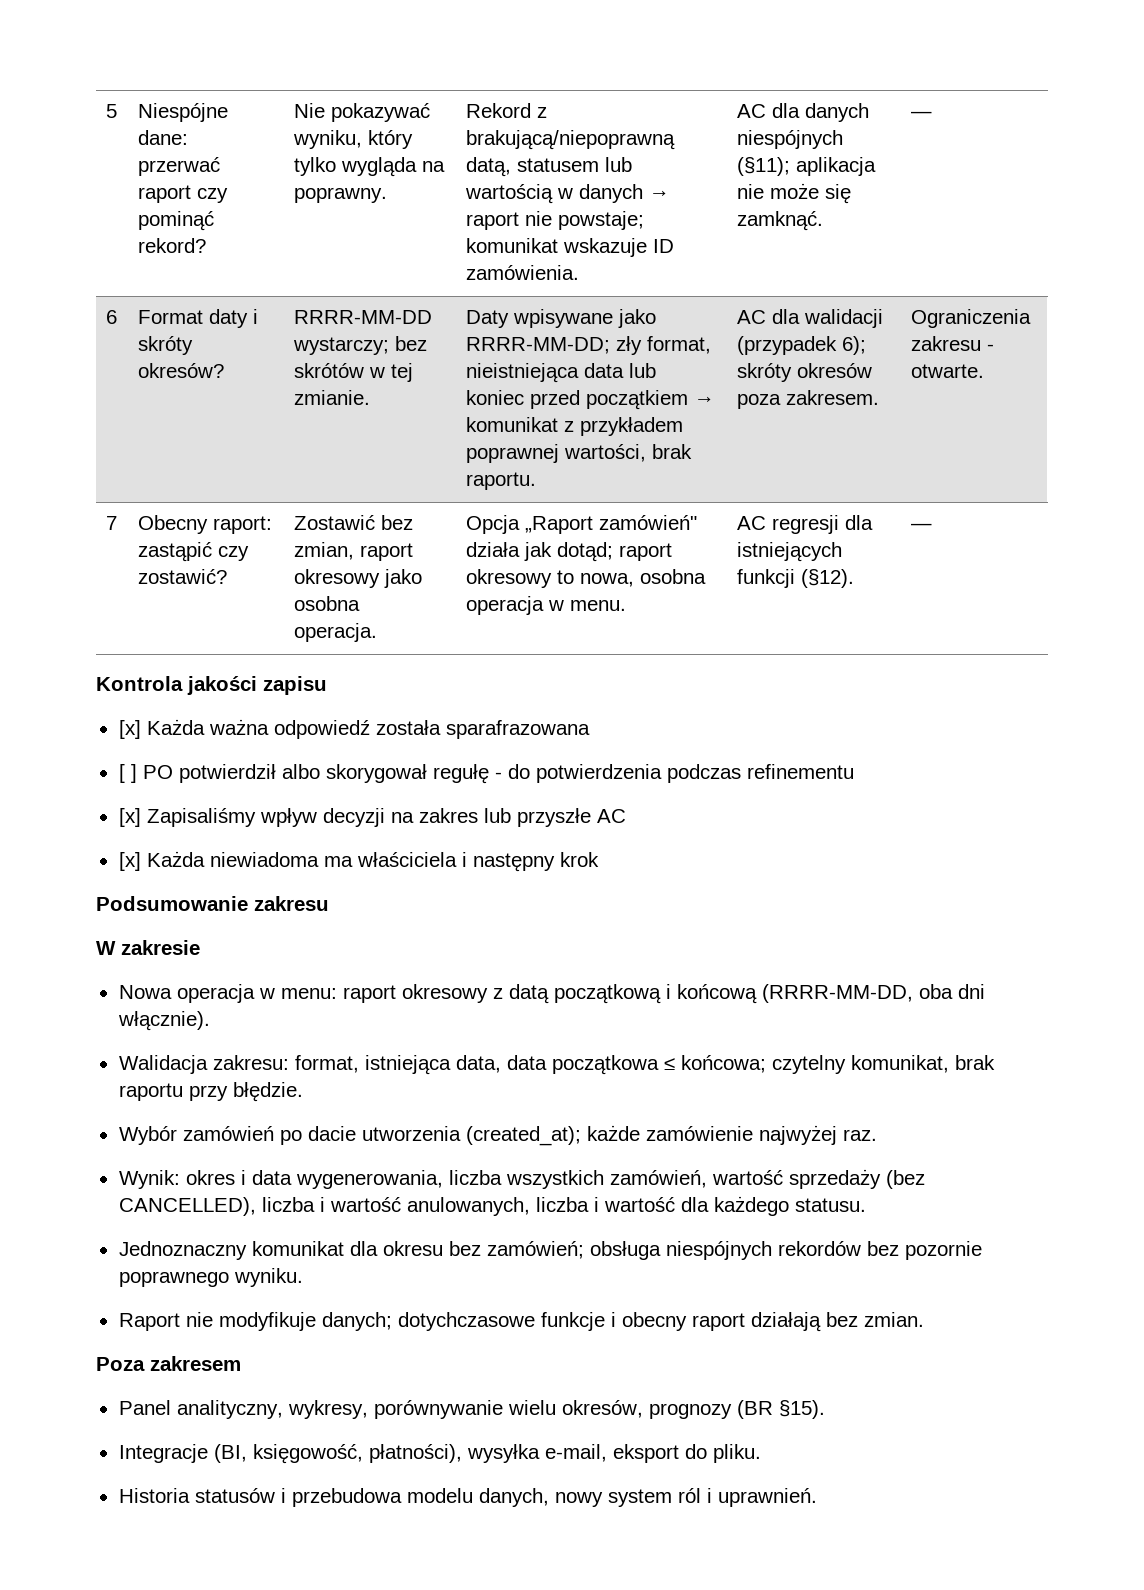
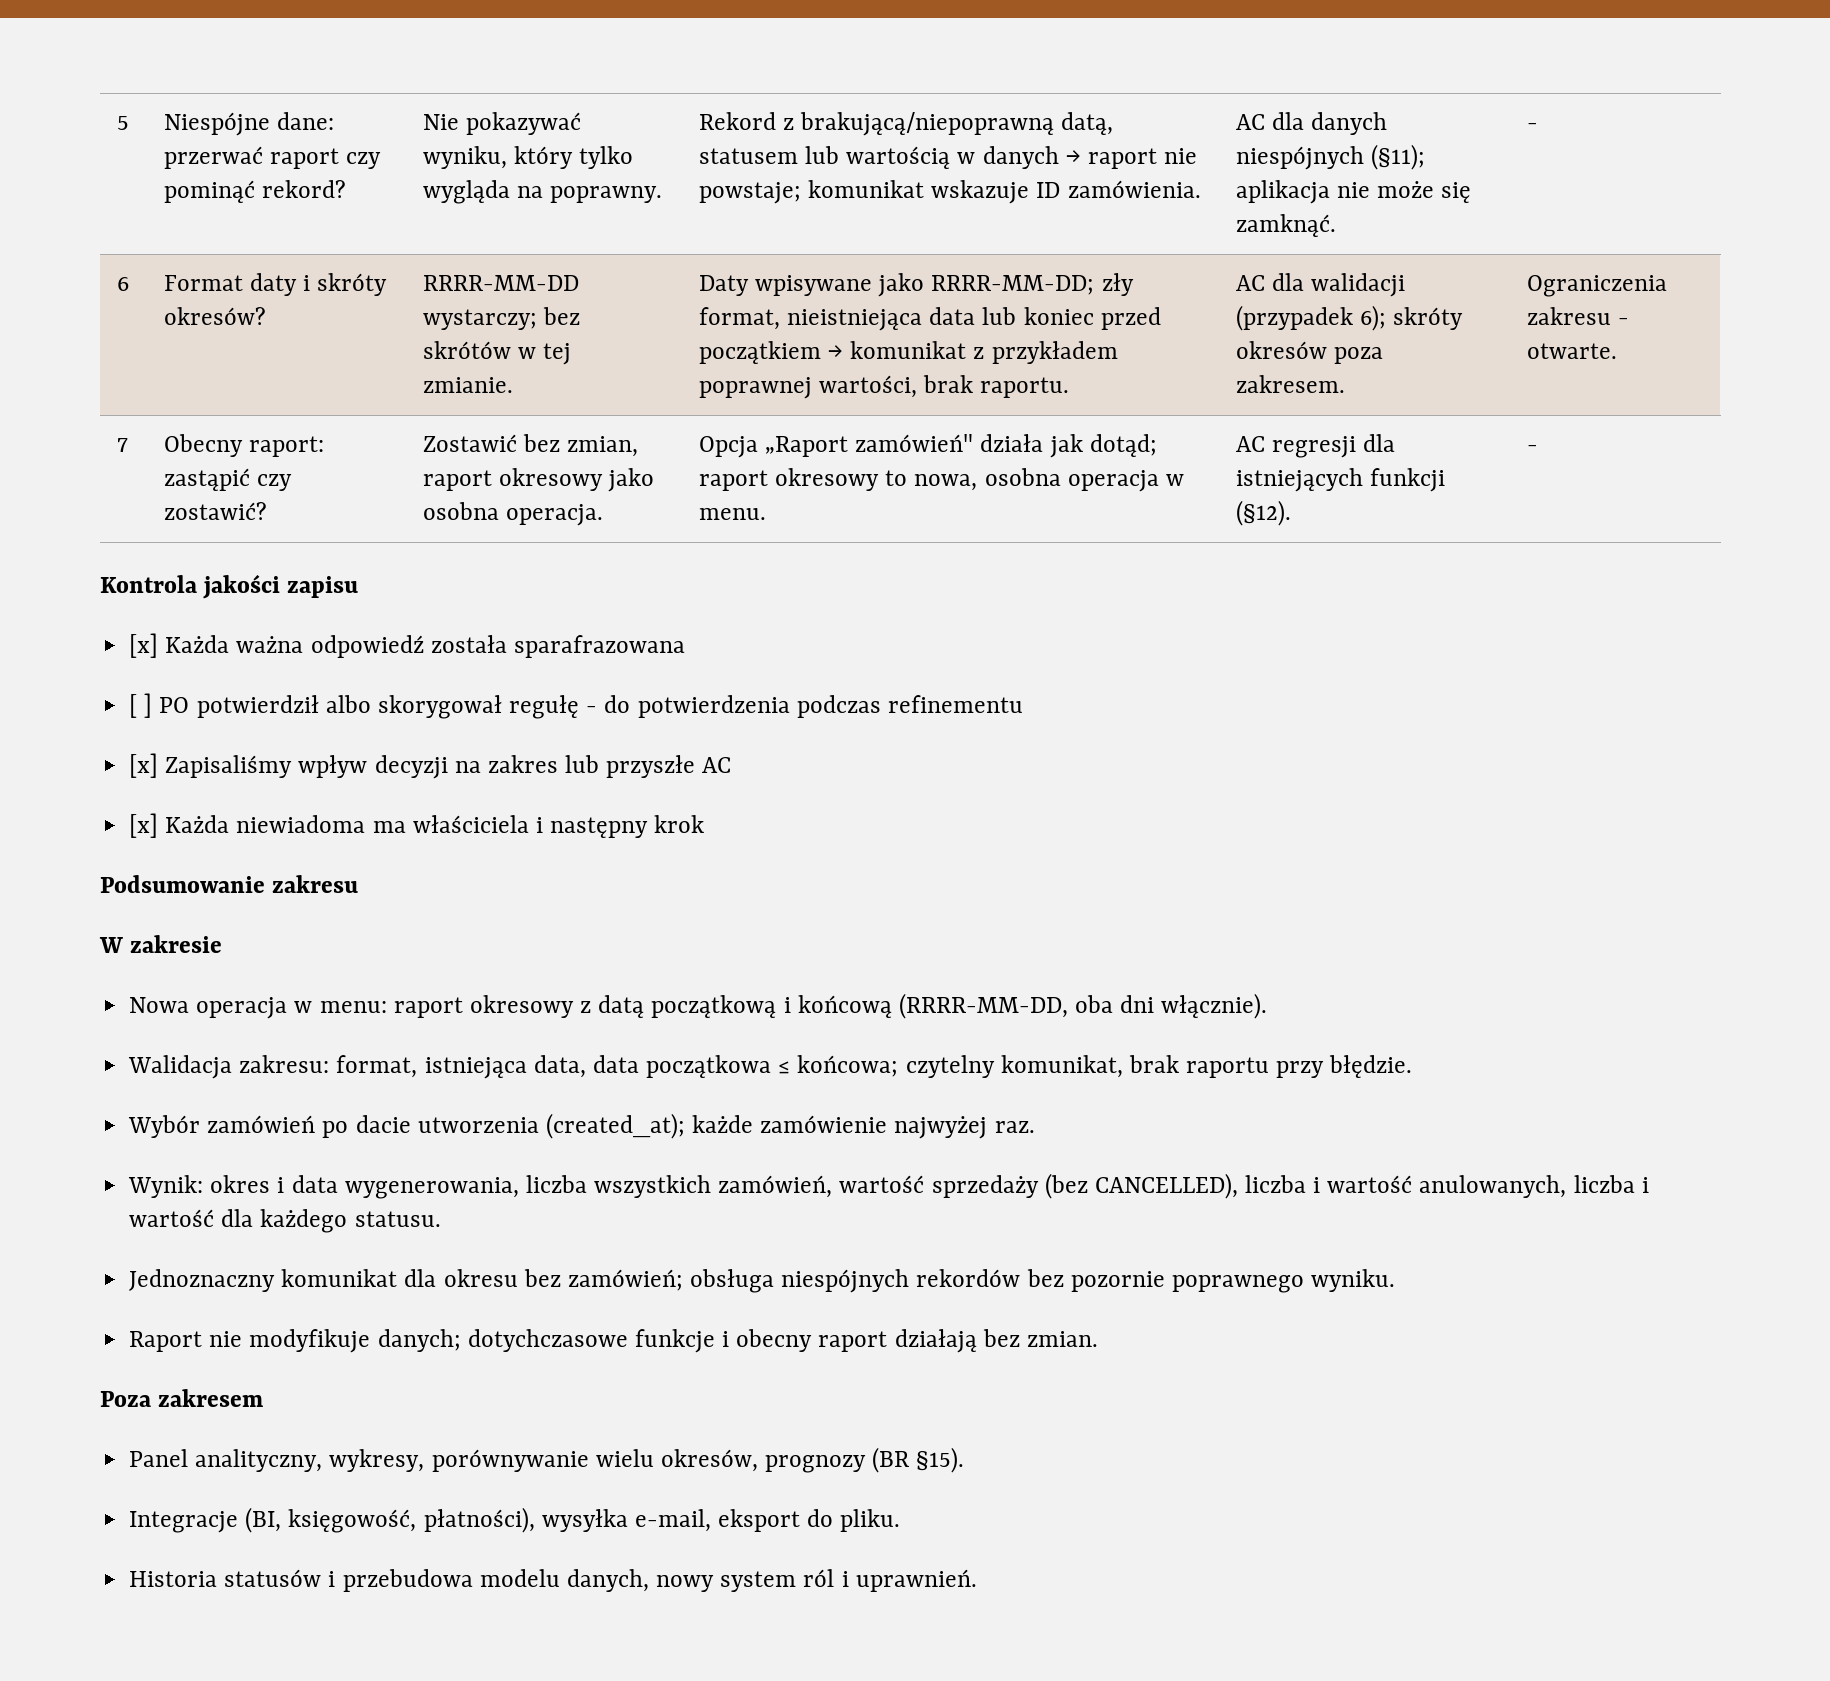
[911,111,933,118] — -> [1526,123,1538,130] -
[911,523,933,530] — -> [1526,445,1538,452] -

